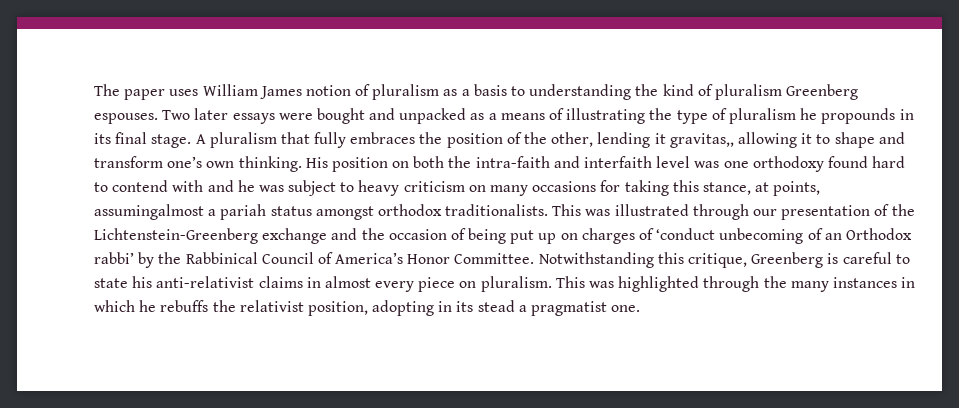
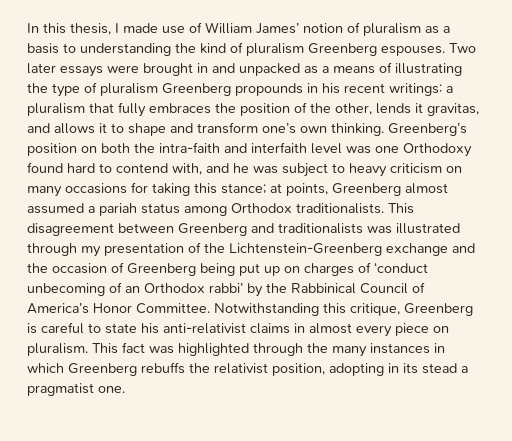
[94,84,302,100] The paper uses William James -> [27,22,299,35] In this thesis, I made use of William James’
[316,108,365,124] bought -> [143,63,208,76] brought in
[800,108,818,120] he -> [162,83,231,96] Greenberg
[94,132,206,148] its final stage. A -> [322,83,453,96] his recent writings: a
[597,132,797,148] lending it gravitas,, allowing -> [376,103,479,116] [27,123,95,134] lends it gravitas, and allows
[305,157,328,168] His -> [388,123,467,136] Greenberg’s
[752,156,824,172] orthodoxy -> [403,143,472,157] Orthodoxy
[172,180,204,192] with -> [172,163,202,175] with,
[702,182,751,195] stance, -> [221,183,266,194] stance;
[94,204,582,220] assumingalmost a pariah status amongst orthodox traditionalists. This -> [332,183,448,196] [27,203,414,216] [27,223,363,236] Greenberg almost assumed a pariah status among Orthodox traditionalists. This disagreement between Greenberg and traditionalists
[753,209,778,216] our -> [81,246,101,257] my
(466, 234) none -> [127,263,196,276] Greenberg
(585, 282) none -> [122,342,145,353] fact
[139,300,157,312] he -> [68,363,137,376] Greenberg

